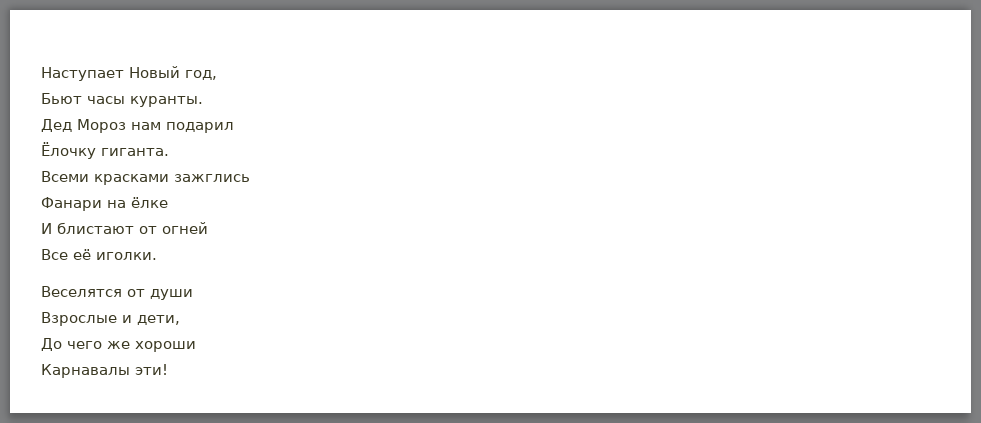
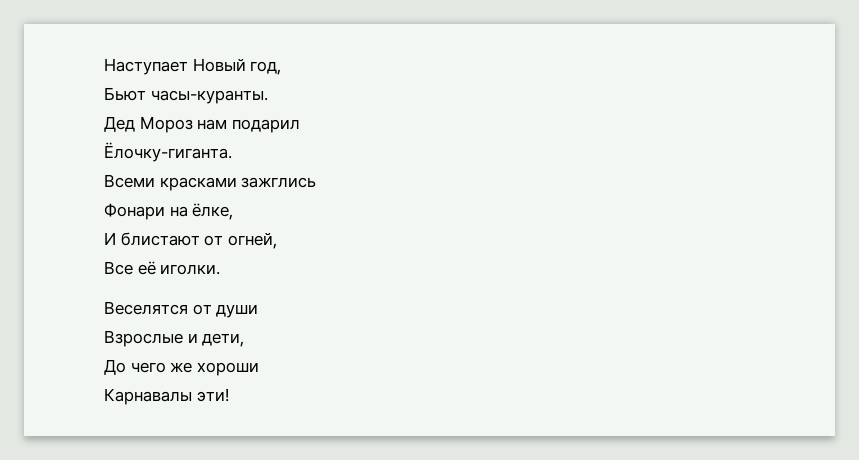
[87,96,203,107] часы куранты. -> [150,90,268,104] часы-куранты.
[41,142,169,159] Ёлочку гиганта. -> [104,142,232,162] Ёлочку-гиганта.
[41,197,168,211] Фанари на ёлке -> [104,203,234,220] Фонари на ёлке,
[162,222,208,234] огней -> [227,232,277,249] огней,

